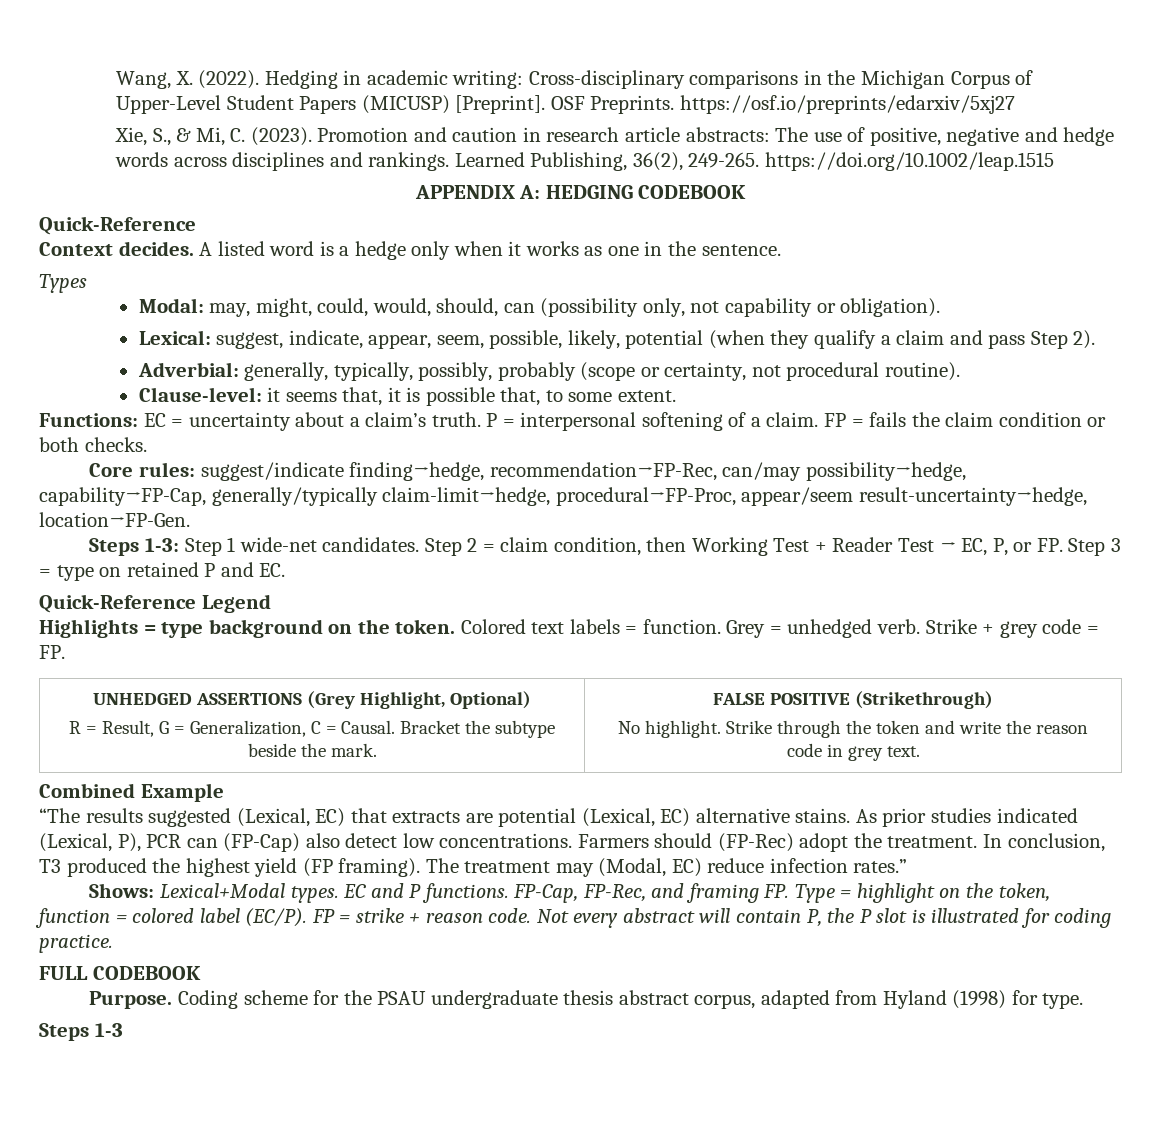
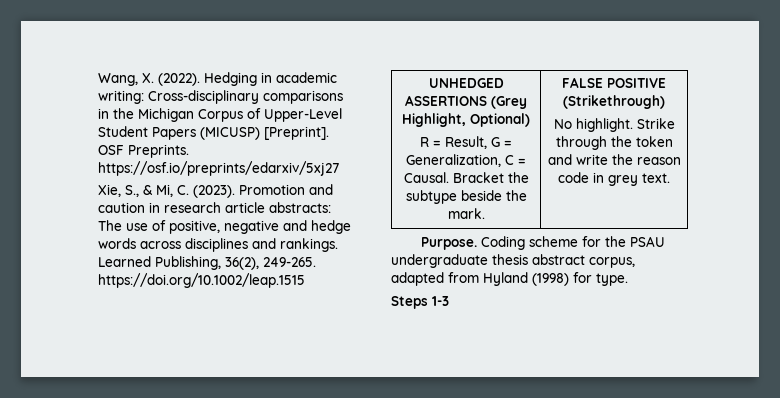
[414,185,747,199] [39,216,196,235] [39,241,781,260] [39,274,87,293] [138,298,941,317] [138,330,1096,349] [137,362,961,381] [138,387,677,406] [39,412,1107,431] [39,437,147,452] [89,462,966,481] [39,487,1087,506] [39,512,190,527] [89,537,1121,556] [39,562,286,581] [39,594,271,613] [39,619,1099,638] [39,645,65,659] // APPENDIX A: HEDGING CODEBOOK // Quick-Reference // Context decides. A listed word is a hedge only when it works as one in the sentence. // Types // Modal: may, might, could, would, should, can (possibility only, not capability or obligation). // Lexical: suggest, indicate, appear, seem, possible, likely, potential (when they qualify a claim and pass Step 2). // Adverbial: generally, typically, possibly, probably (scope or certainty, not procedural routine). // Clause-level: it seems that, it is possible that, to some extent. // Functions: EC = uncertainty about a claim’s truth. P = interpersonal softening of a claim. FP = fails the claim condition or both checks. // Core rules: suggest/indicate finding→hedge, recommendation→FP-Rec, can/may possibility→hedge, capability→FP-Cap, generally/typically claim-limit→hedge, procedural→FP-Proc, appear/seem result-uncertainty→hedge, location→FP-Gen. // Steps 1-3: Step 1 wide-net candidates. Step 2 = claim condition, then Working Test + Reader Test → EC, P, or FP. Step 3 = type on retained P and EC. // Quick-Reference Legend // Highlights = type background on the token. Colored text labels = function. Grey = unhedged verb. Strike + grey code = FP. -> (306, 280) none
[39,783,224,802] [39,808,1078,827] [39,833,1105,852] [39,858,908,877] [89,883,1050,903] [35,908,1112,928] [39,934,113,953] [39,966,201,980] // Combined Example // “The results suggested (Lexical, EC) that extracts are potential (Lexical, EC) alternative stains. As prior studies indicated (Lexical, P), PCR can (FP-Cap) also detect low concentrations. Farmers should (FP-Rec) adopt the treatment. In conclusion, T3 produced the highest yield (FP framing). The treatment may (Modal, EC) reduce infection rates.” // Shows: Lexical+Modal types. EC and P functions. FP-Cap, FP-Rec, and framing FP. Type = highlight on the token, function = colored label (EC/P). FP = strike + reason code. Not every abstract will contain P, the P slot is illustrated for coding practice. // FULL CODEBOOK -> (670, 178) none

